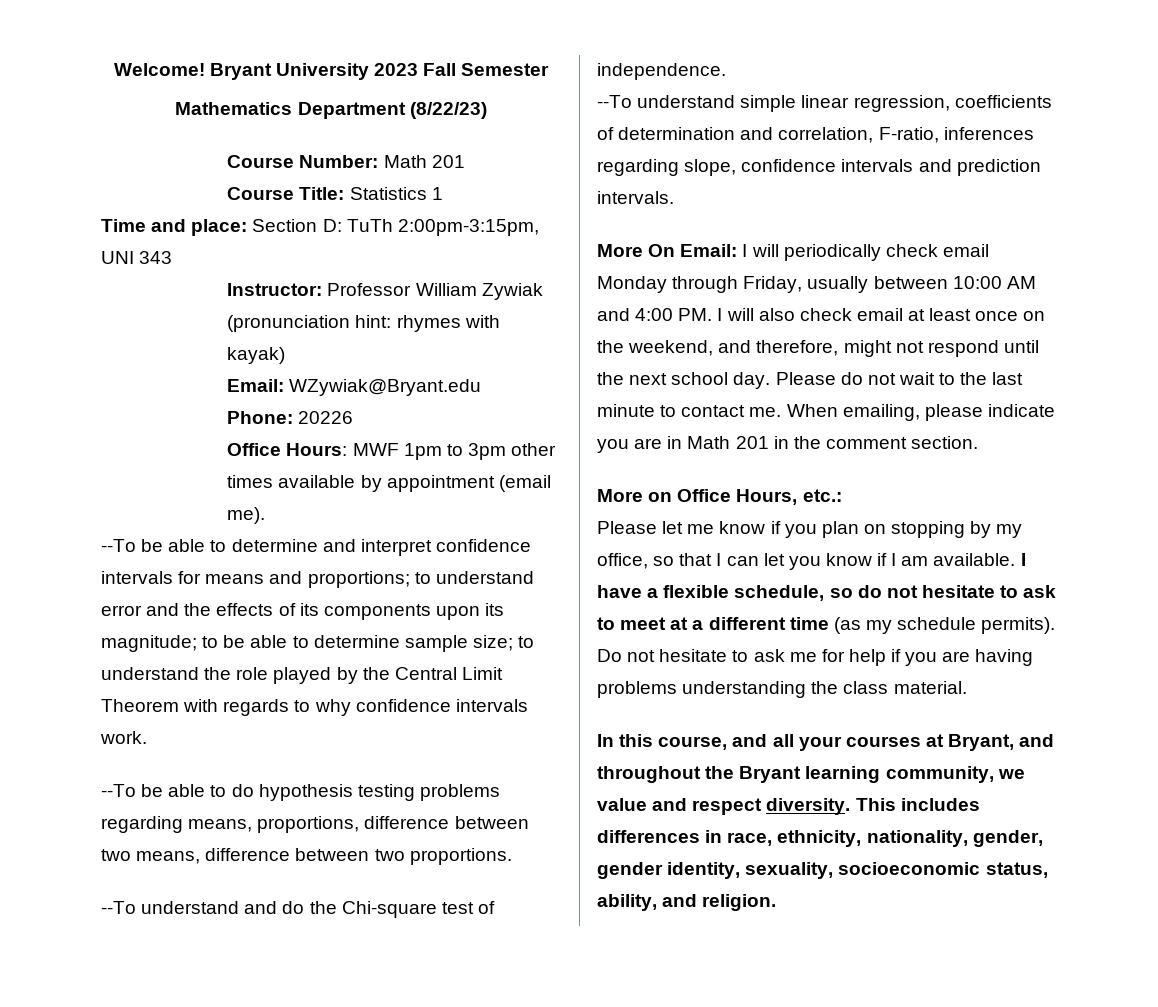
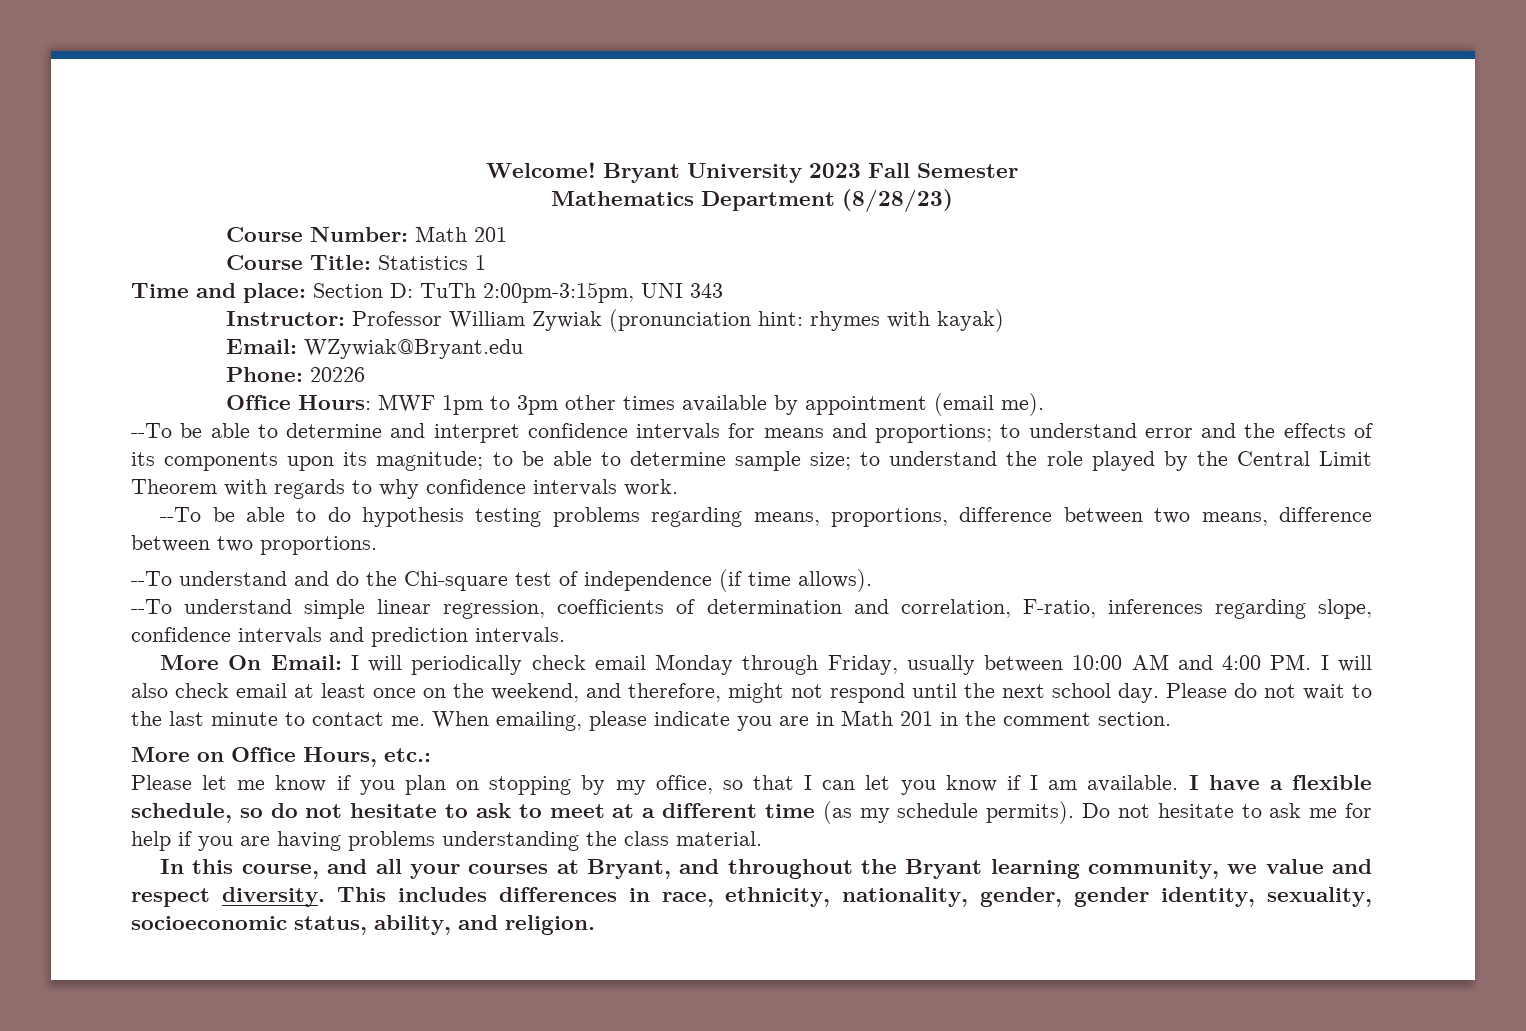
[409,102,487,119] (8/22/23) -> [841,189,953,212] (8/28/23)
[597,63,726,80] independence. -> [584,569,872,592] independence (if time allows).

